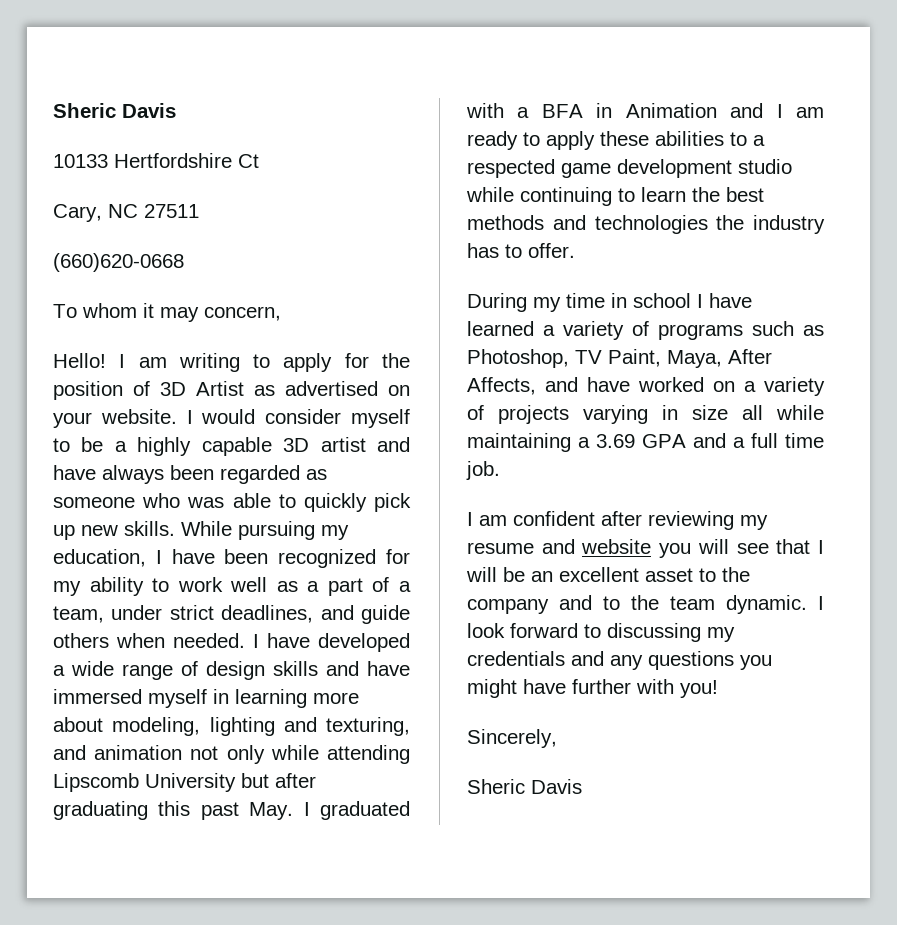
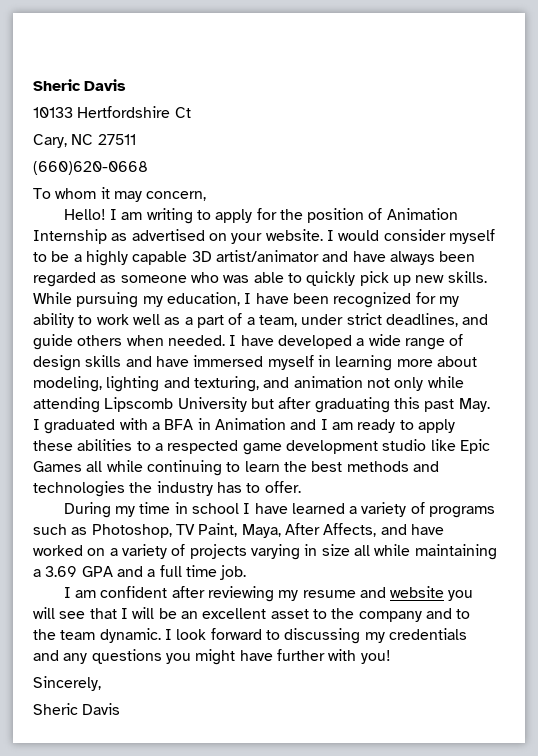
[160,381,244,396] 3D Artist -> [386,208,458,220] [33,229,107,244] Animation Internship
[320,437,366,452] artist -> [215,250,319,262] artist/animator
(792, 166) none -> [430,439,490,454] [33,461,103,472] like Epic Games all

